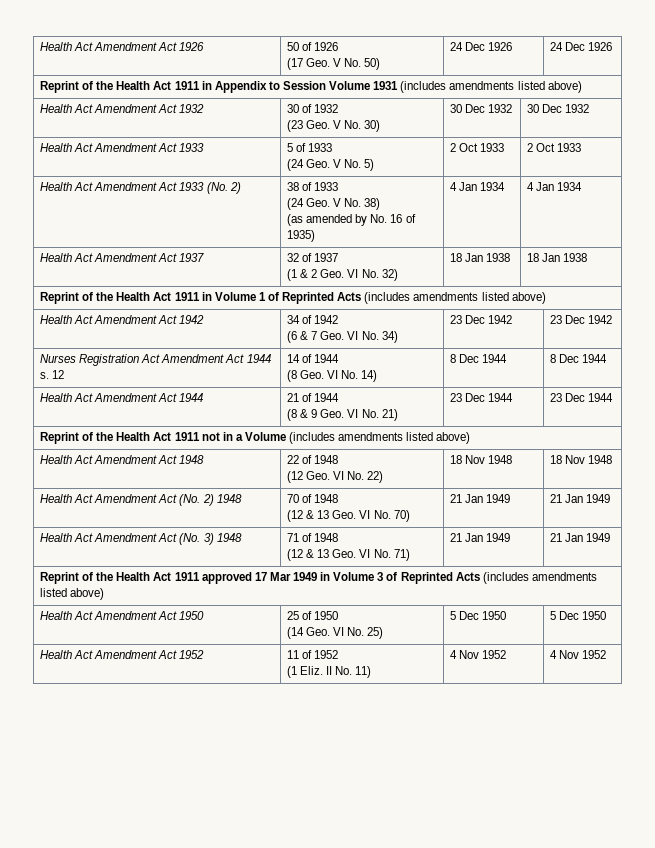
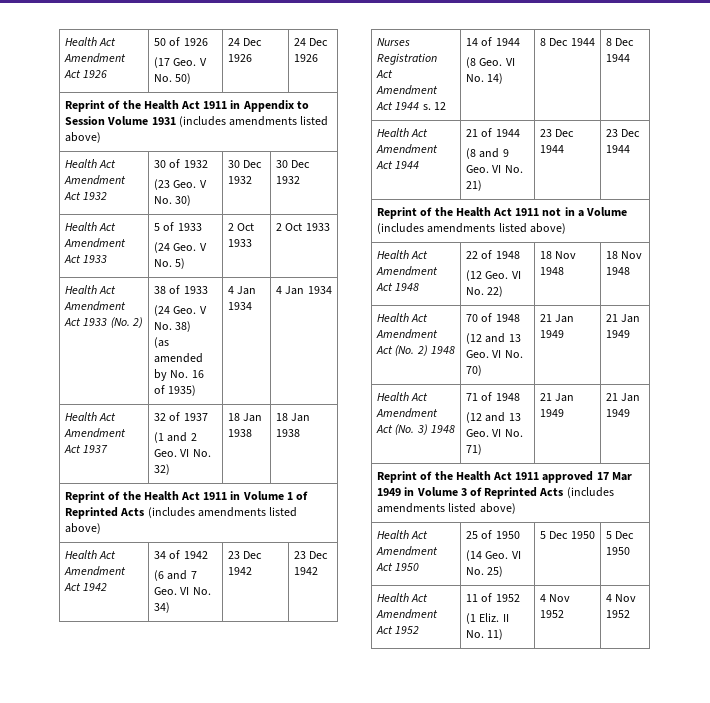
[300,269,309,278] & -> [167,432,188,442] and
[300,331,309,340] & -> [167,570,188,580] and
[300,409,309,418] & -> [479,148,500,158] and
[306,510,315,519] & -> [485,333,506,343] and
[306,549,315,558] & -> [485,412,506,422] and

